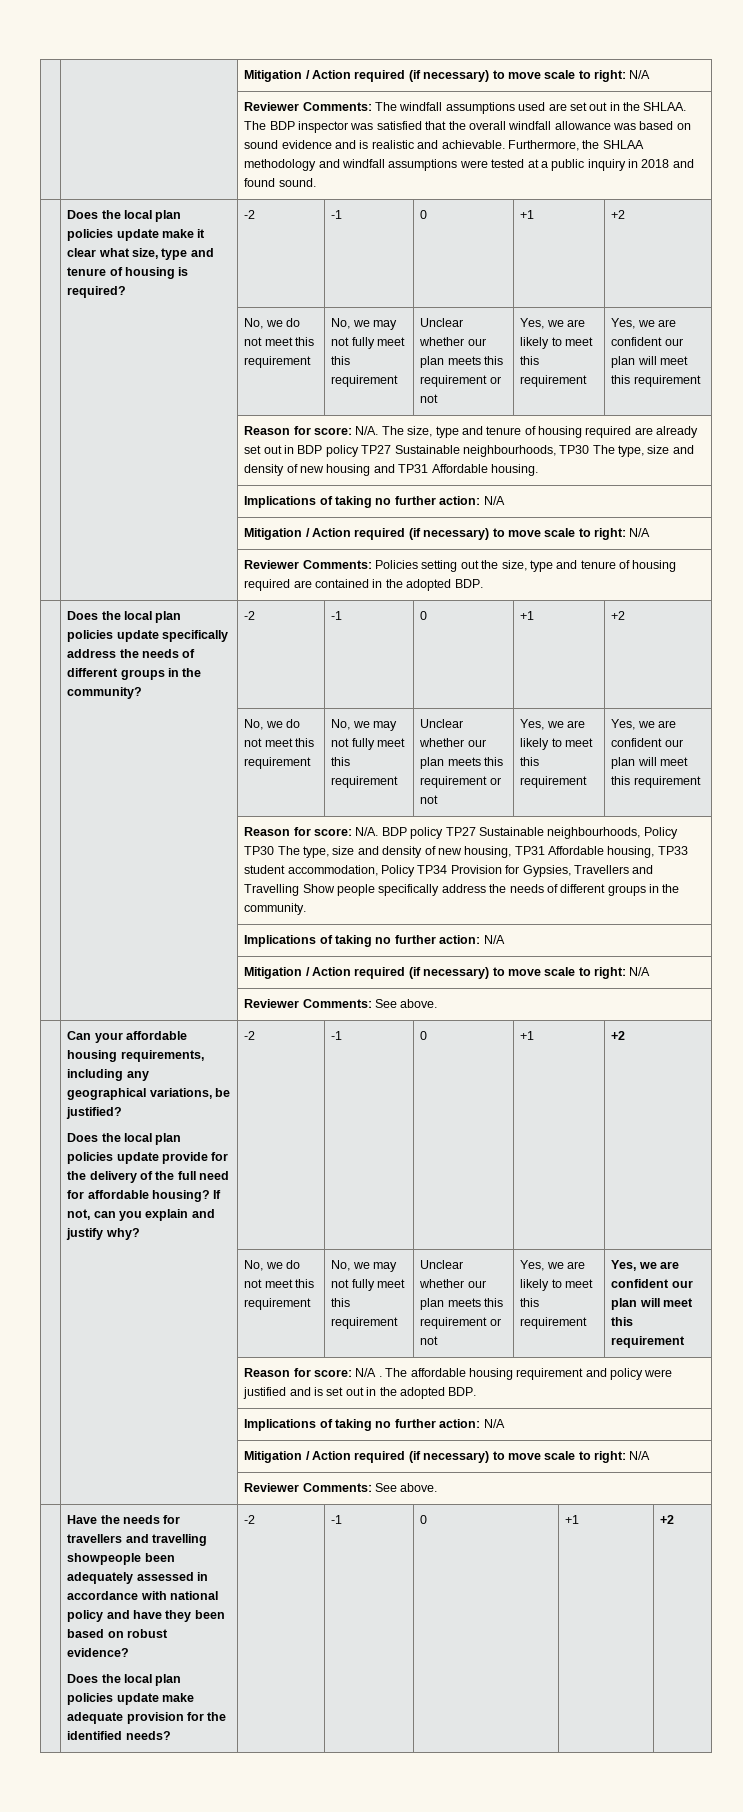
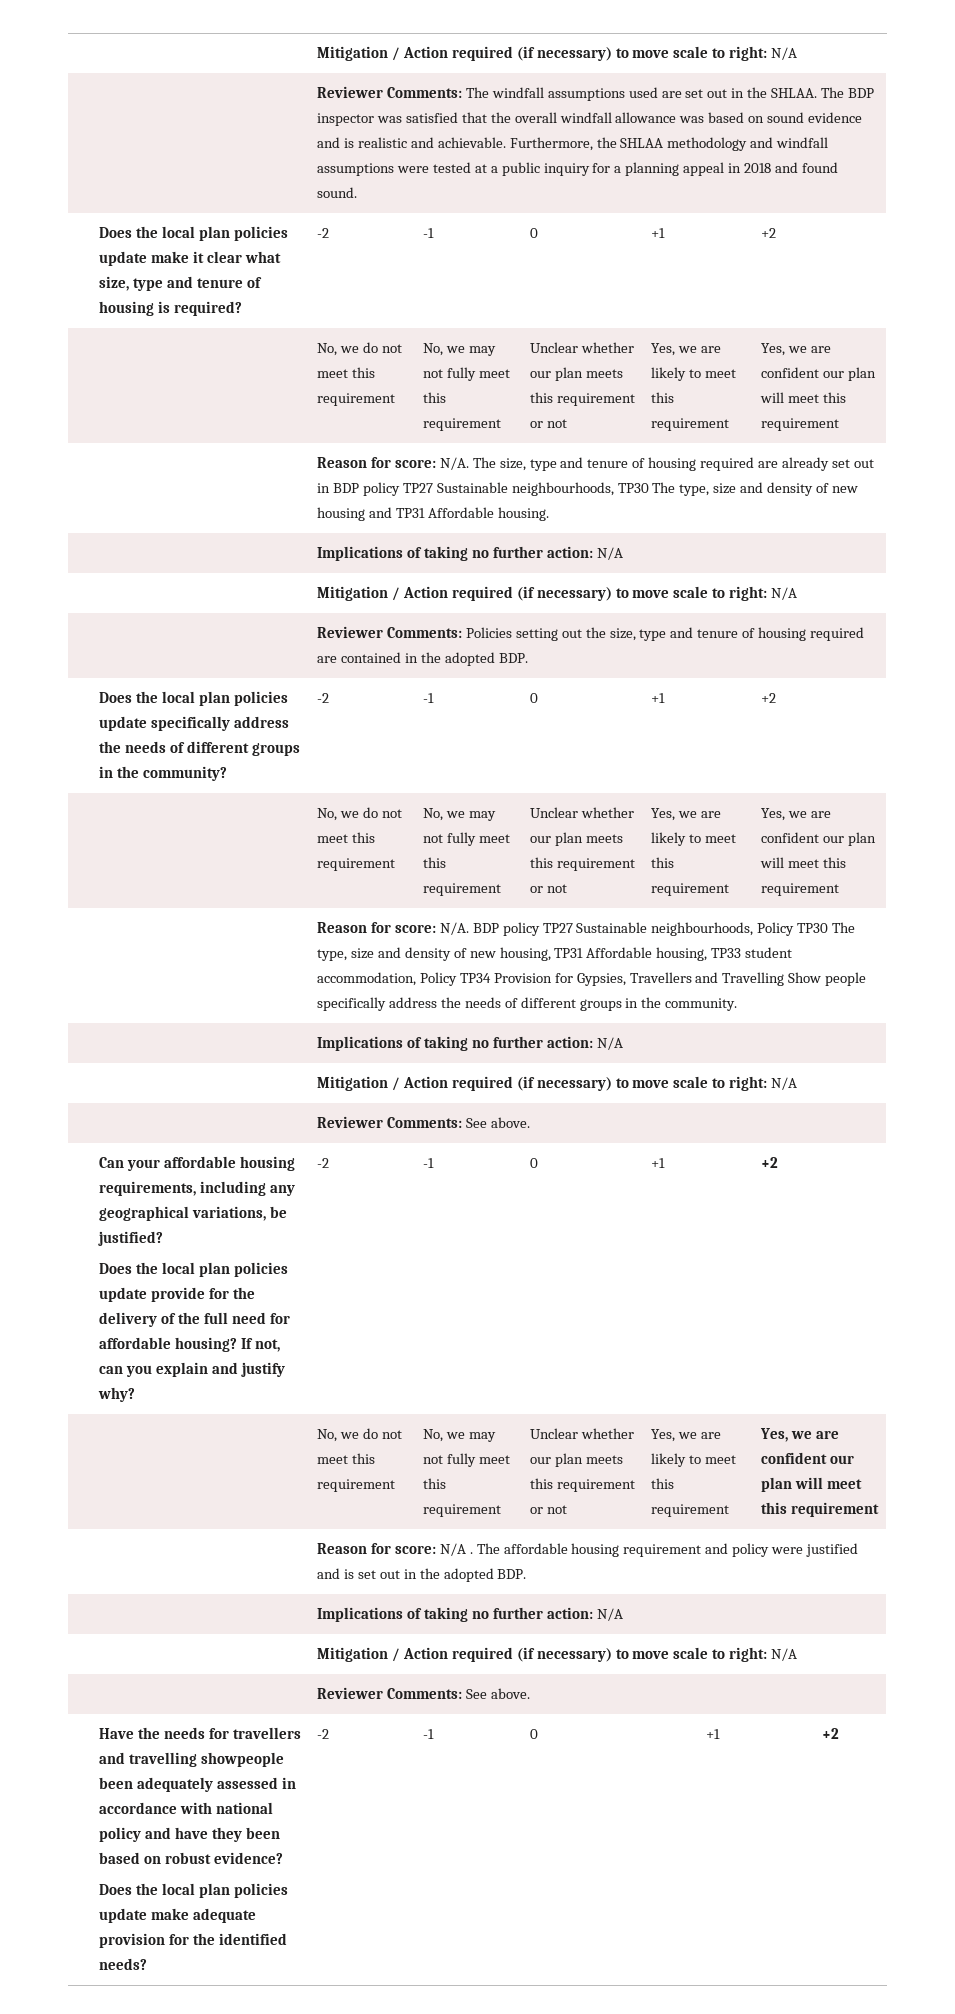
(626, 165) none -> [592,162,725,176] for a planning appeal

